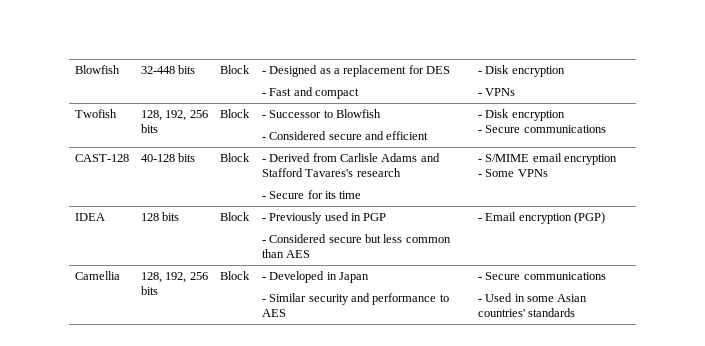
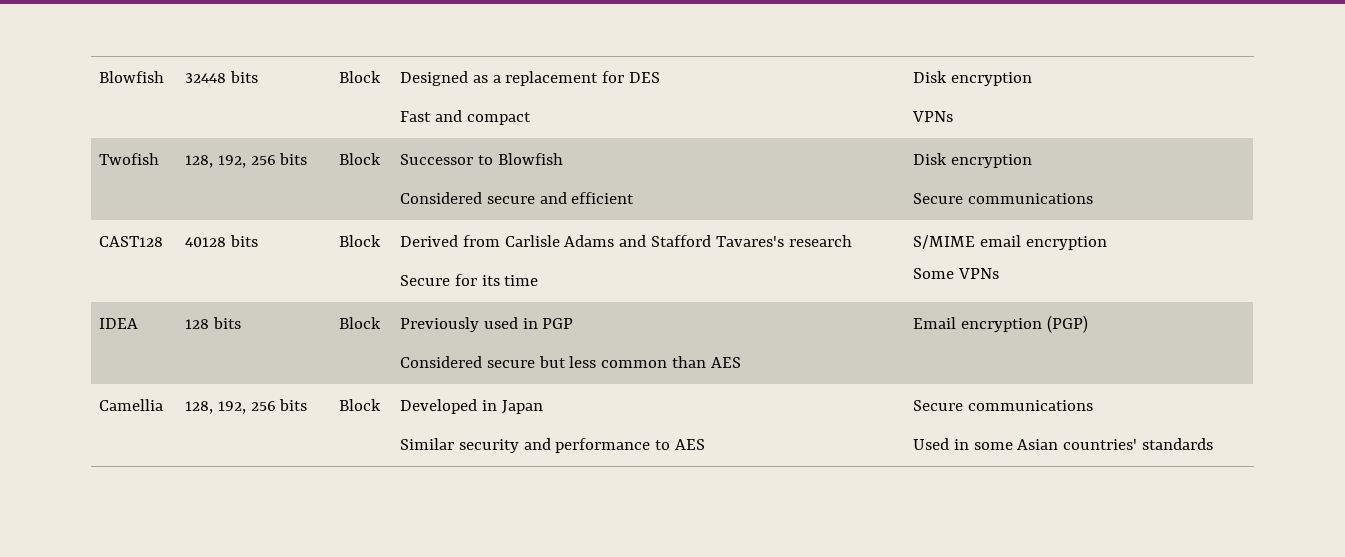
[140,65,196,74] [219,65,250,74] [261,71,266,74] 32-448 bits | Block | - -> [184,71,258,83] [338,71,381,83] 32448 bits | Block |
[261,93,266,96] - -> (661, 77) none
[477,65,565,77] [477,93,482,96] - Disk encryption // - -> [912,71,1032,86] Disk encryption //
[261,115,266,118] - -> (381, 159) none
[261,137,266,140] - -> (563, 159) none
[477,109,565,121] [477,125,606,133] [74,154,129,162] [140,153,196,162] [219,153,250,162] [261,159,266,162] - Disk encryption // - Secure communications // CAST-128 | 40-128 bits | Block | - -> [912,153,1032,168] [912,193,1093,204] [98,236,163,247] [184,235,258,247] [338,235,381,247] Disk encryption // Secure communications // CAST128 | 40128 bits | Block |
[261,196,266,199] - -> (853, 241) none
[477,159,482,162] - -> (539, 280) none
[477,174,482,177] - -> (1107, 243) none
[261,218,266,221] - -> (381, 323) none
[261,240,266,243] - -> (574, 323) none
[477,218,482,221] - -> (742, 362) none
[261,277,266,280] - -> (381, 405) none
[261,299,266,302] - -> (543, 407) none
[477,272,606,280] [477,299,482,302] - Secure communications // - -> [912,400,1093,411] Secure communications //

